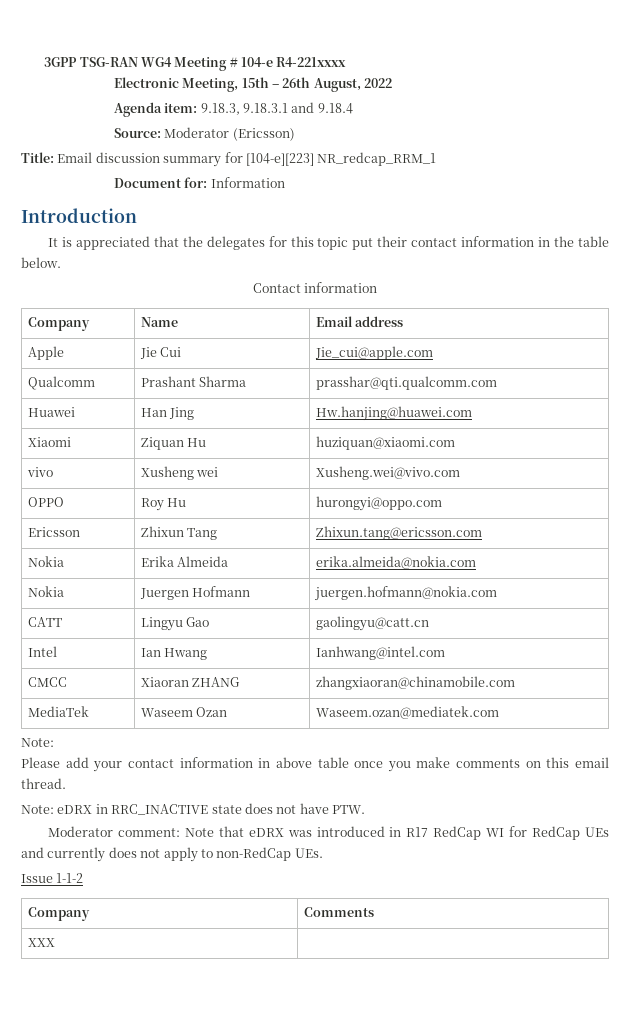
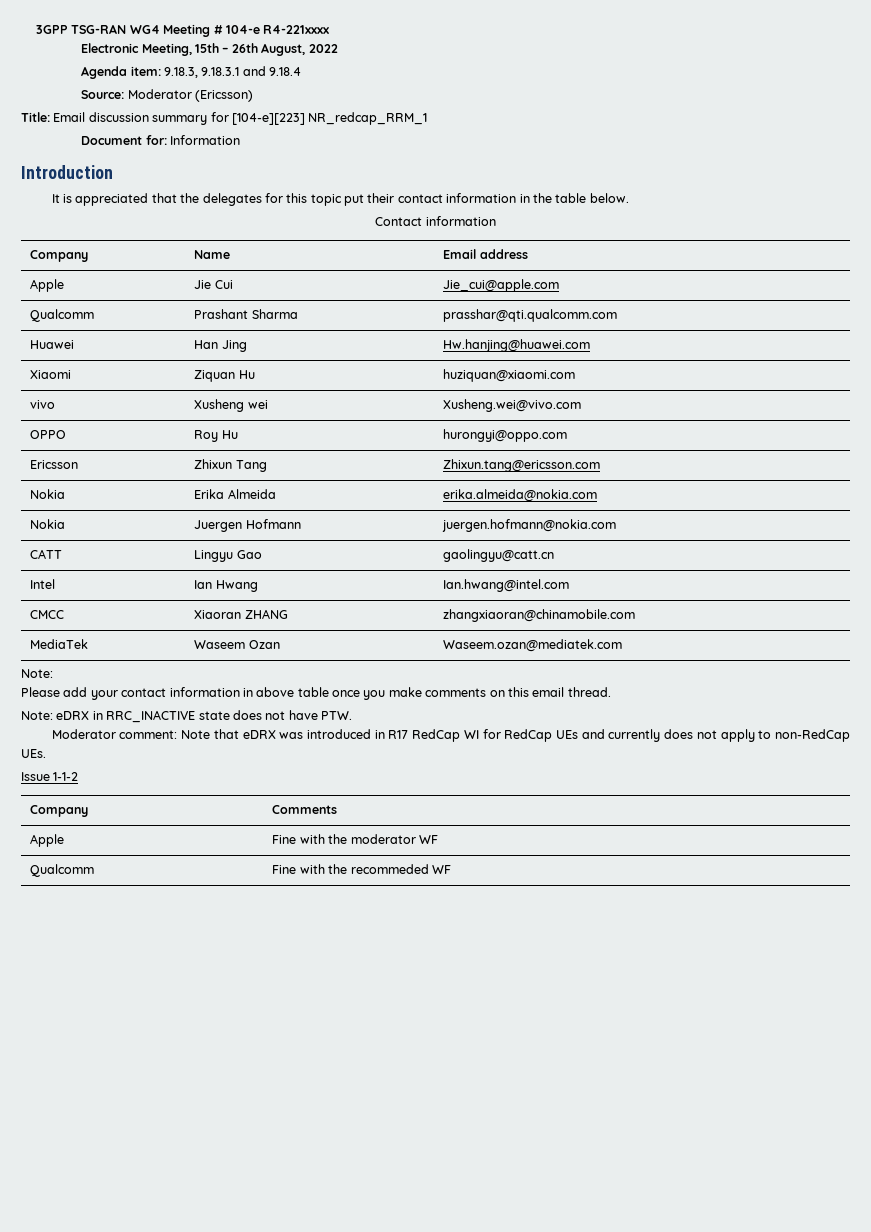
[315,646,445,660] Ianhwang@intel.com -> [443,579,570,592] Ian.hwang@intel.com
[27,938,55,947] XXX | -> [30,834,65,847] [272,834,438,844] [30,864,95,877] [272,864,451,874] Apple | Fine with the moderator WF // Qualcomm | Fine with the recommeded WF

